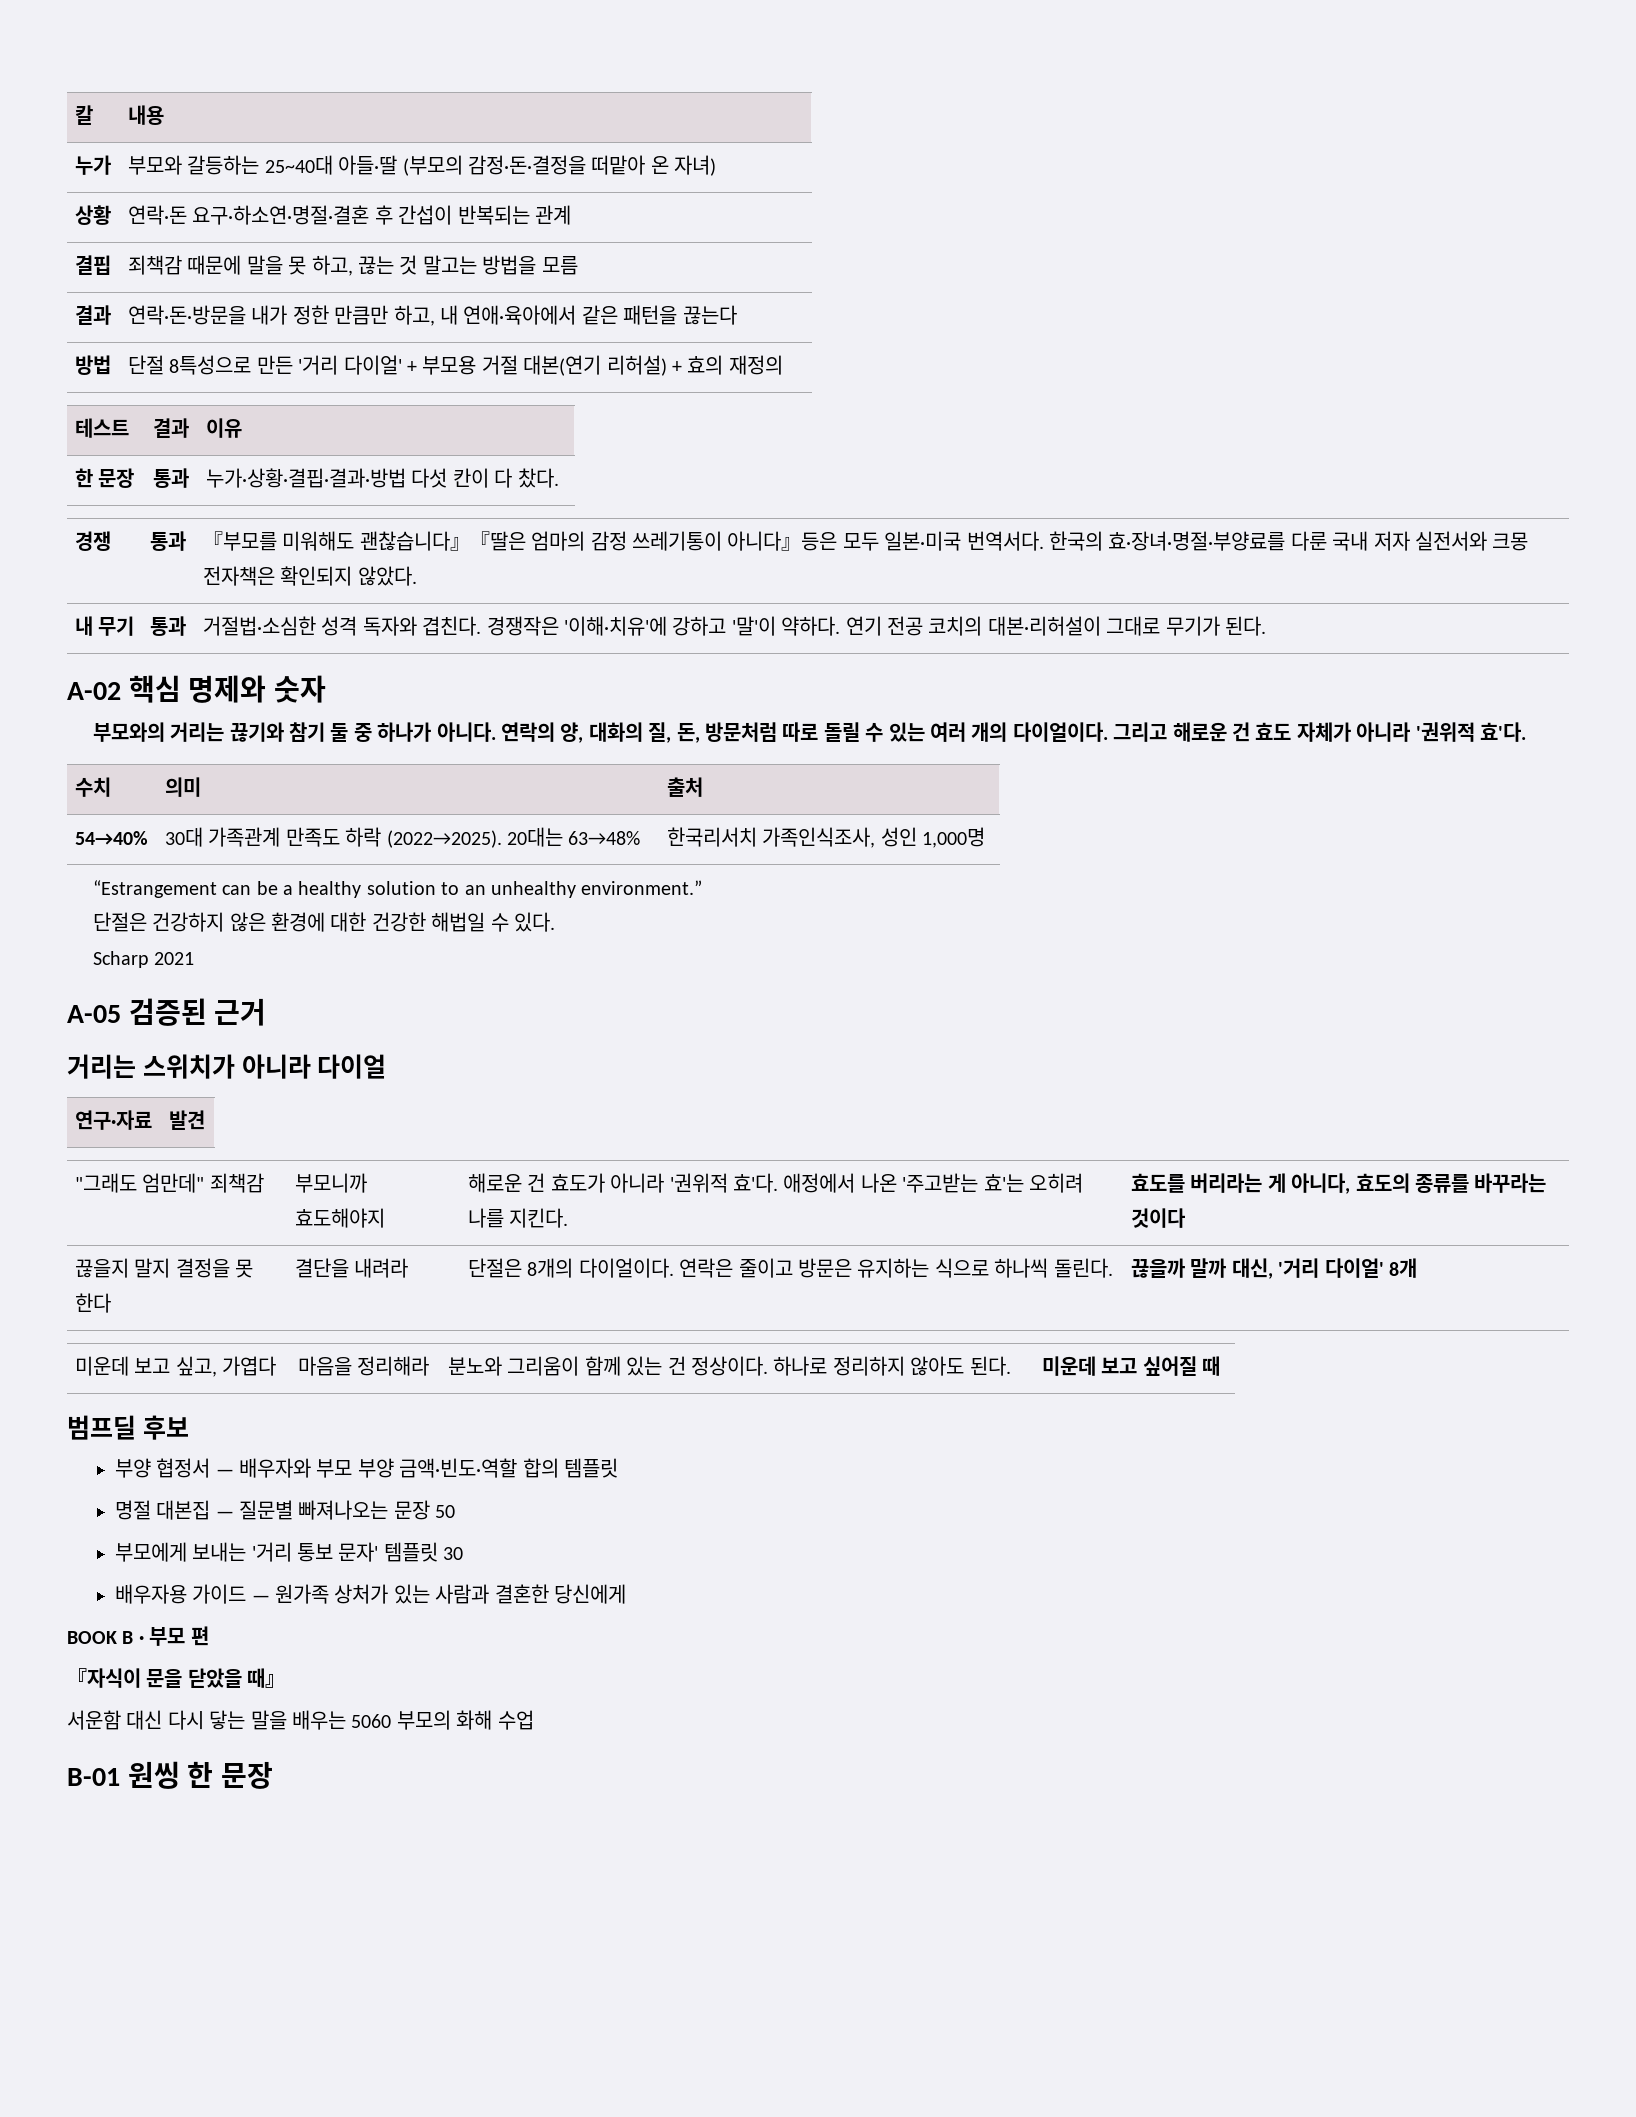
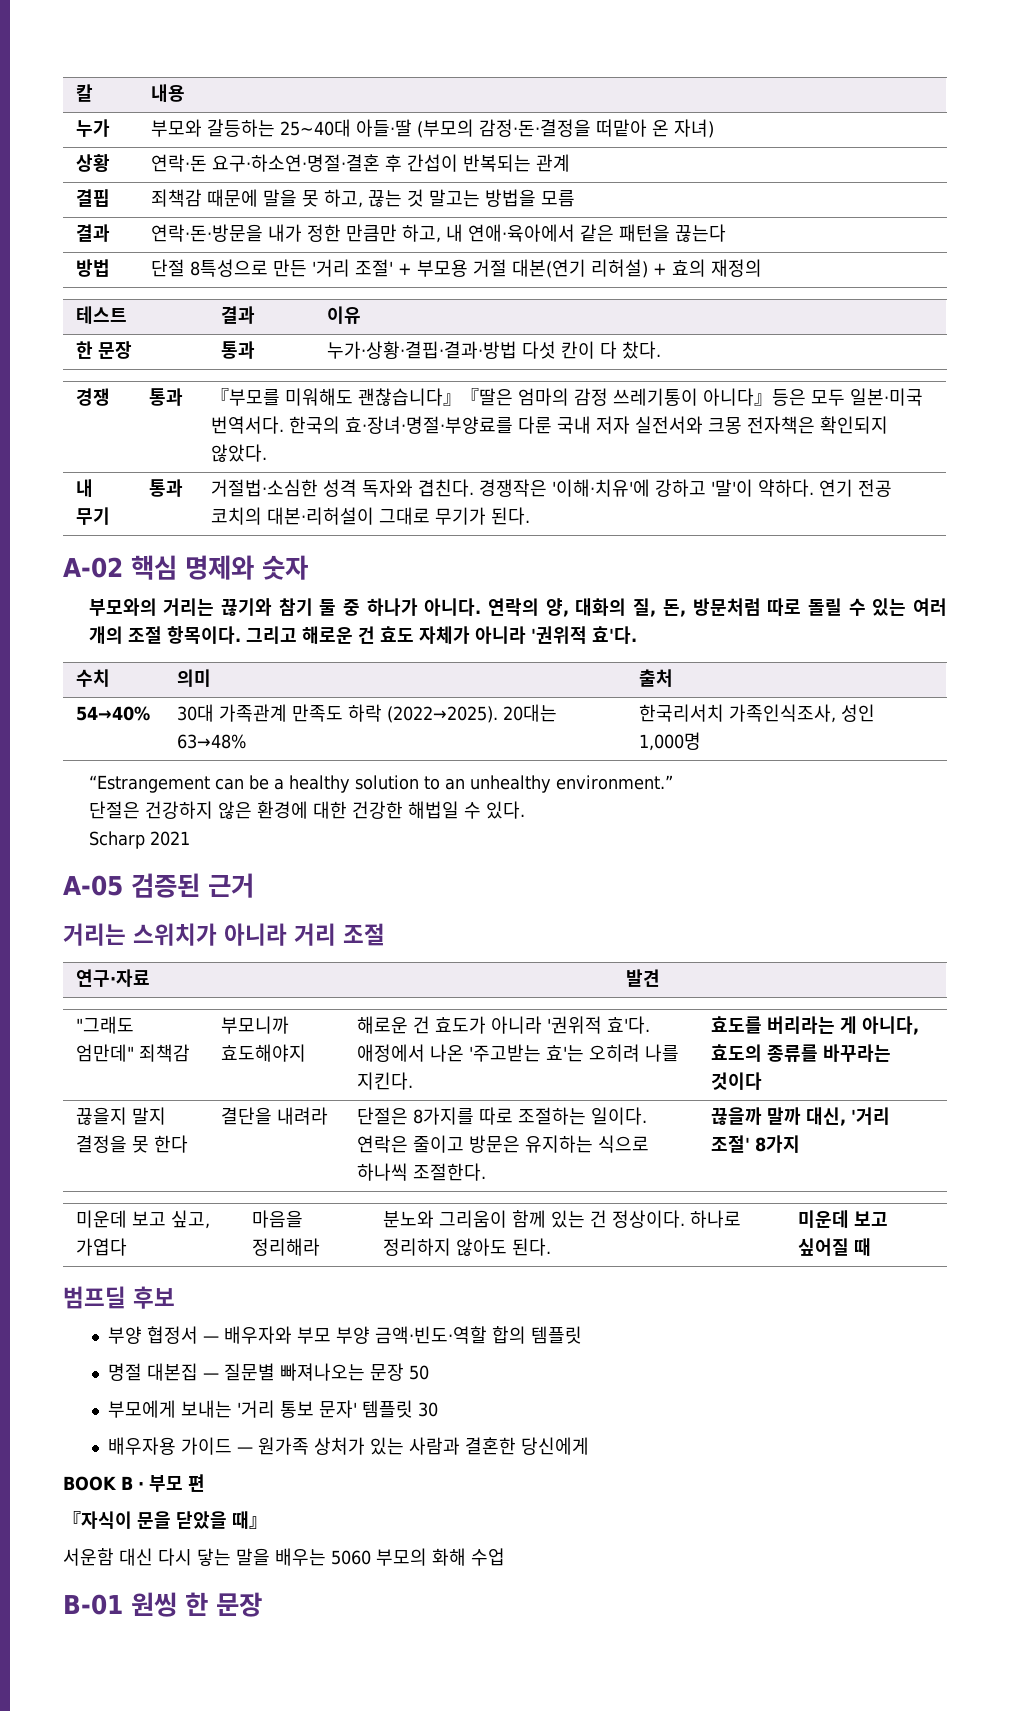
[343,355,402,375] 다이얼' -> [355,259,394,277] 조절'
[1012,722,1108,742] 다이얼이다. -> [127,626,241,644] 조절 항목이다.
[317,1054,387,1079] 다이얼 -> [294,923,385,946] 거리 조절
[527,1258,674,1278] 8개의 다이얼이다. -> [413,1107,648,1125] 8가지를 따로 조절하는 일이다.
[1053,1258,1113,1278] 돌린다. -> [413,1163,487,1181] 조절한다.
[1324,1258,1418,1278] 다이얼' 8개 -> [711,1135,801,1153] 조절' 8가지

